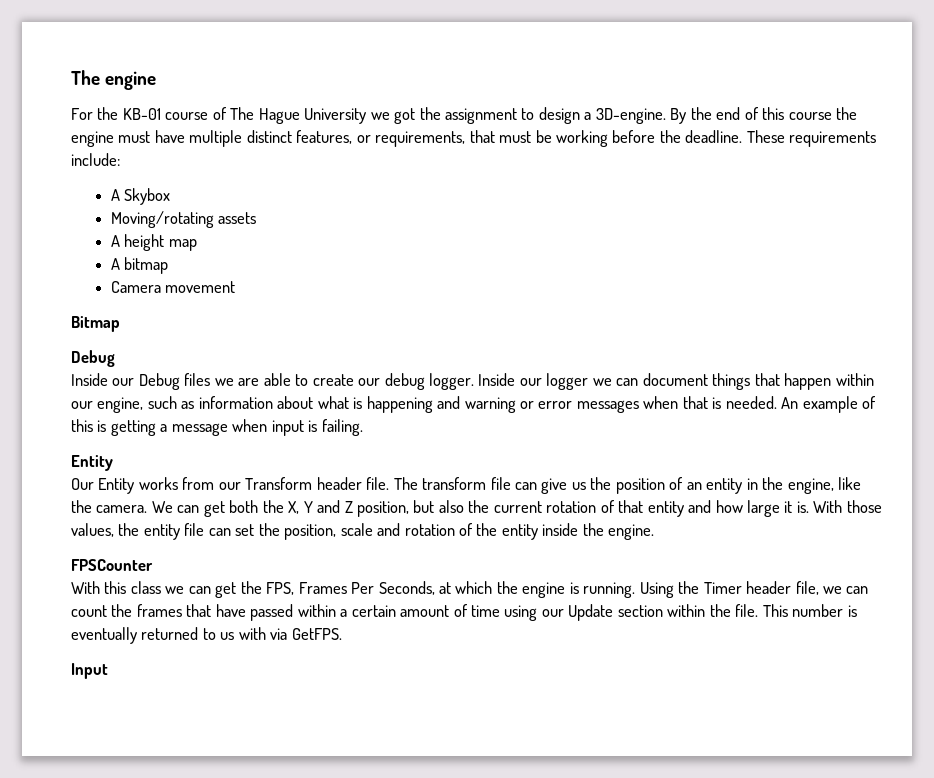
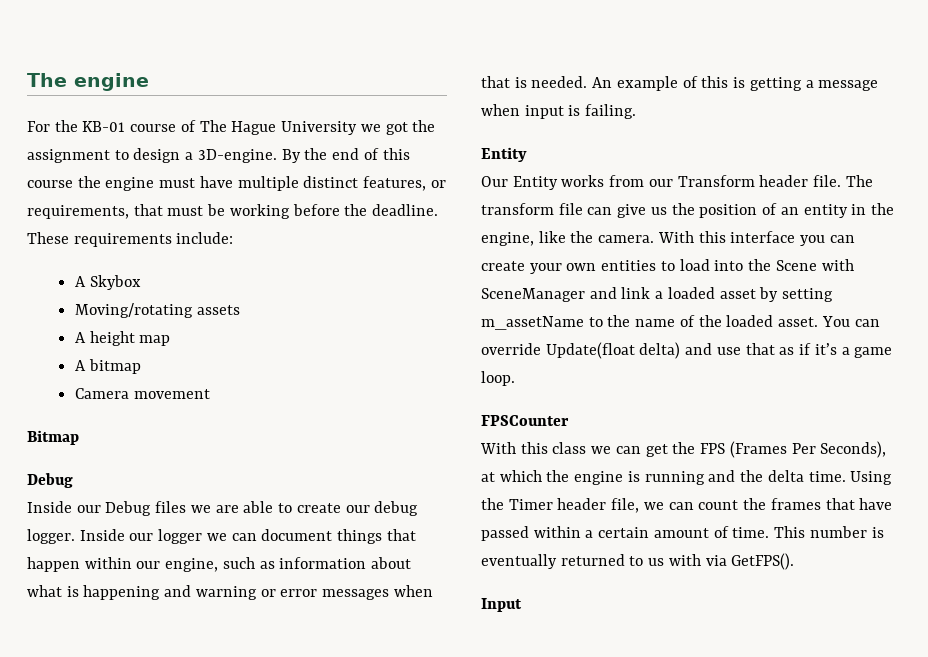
[151,500,882,517] [71,523,655,540] We can get both the X, Y and Z position, but also the current rotation of that entity and how large it is. With those values, the entity file can set the position, scale and rotation of the entity inside the engine. -> [657,231,855,246] [481,259,854,274] [481,287,834,302] [481,315,880,330] [481,342,893,359] [481,371,515,386] With this interface you can create your own entities to load into the Scene with SceneManager and link a loaded asset by setting m_assetName to the name of the loaded asset. You can override Update(float delta) and use that as if it’s a game loop.
[266,581,435,595] FPS, Frames Per Seconds, -> [700,441,887,458] FPS (Frames Per Seconds),
[583,582,636,598] running. -> [644,470,846,485] running and the delta time.
[471,604,759,621] time using our Update section within the file. -> [732,527,770,538] time.
[291,628,342,640] GetFPS. -> [731,553,795,570] GetFPS().

